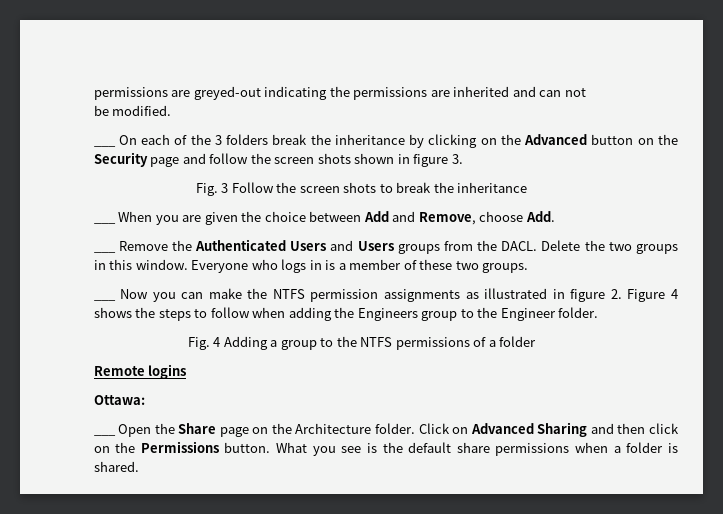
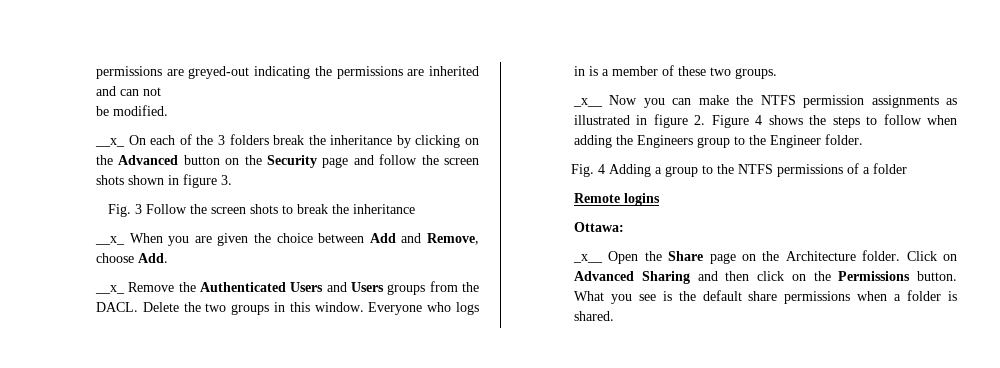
[93,145,116,147] ___ -> [95,138,126,147] __x_
[93,222,116,224] ___ -> [95,236,126,245] __x_
[93,251,116,253] ___ -> [95,285,126,294] __x_
[93,299,116,301] ___ -> [573,98,604,107] _x__
[93,434,116,436] ___ -> [573,254,604,263] _x__

